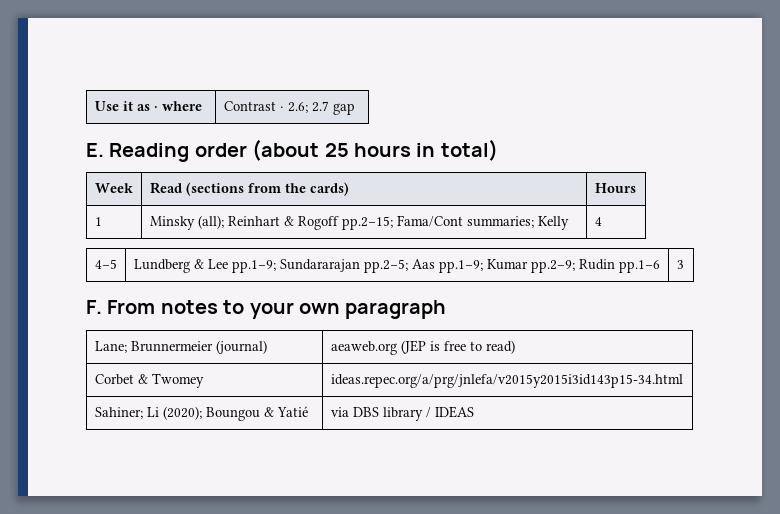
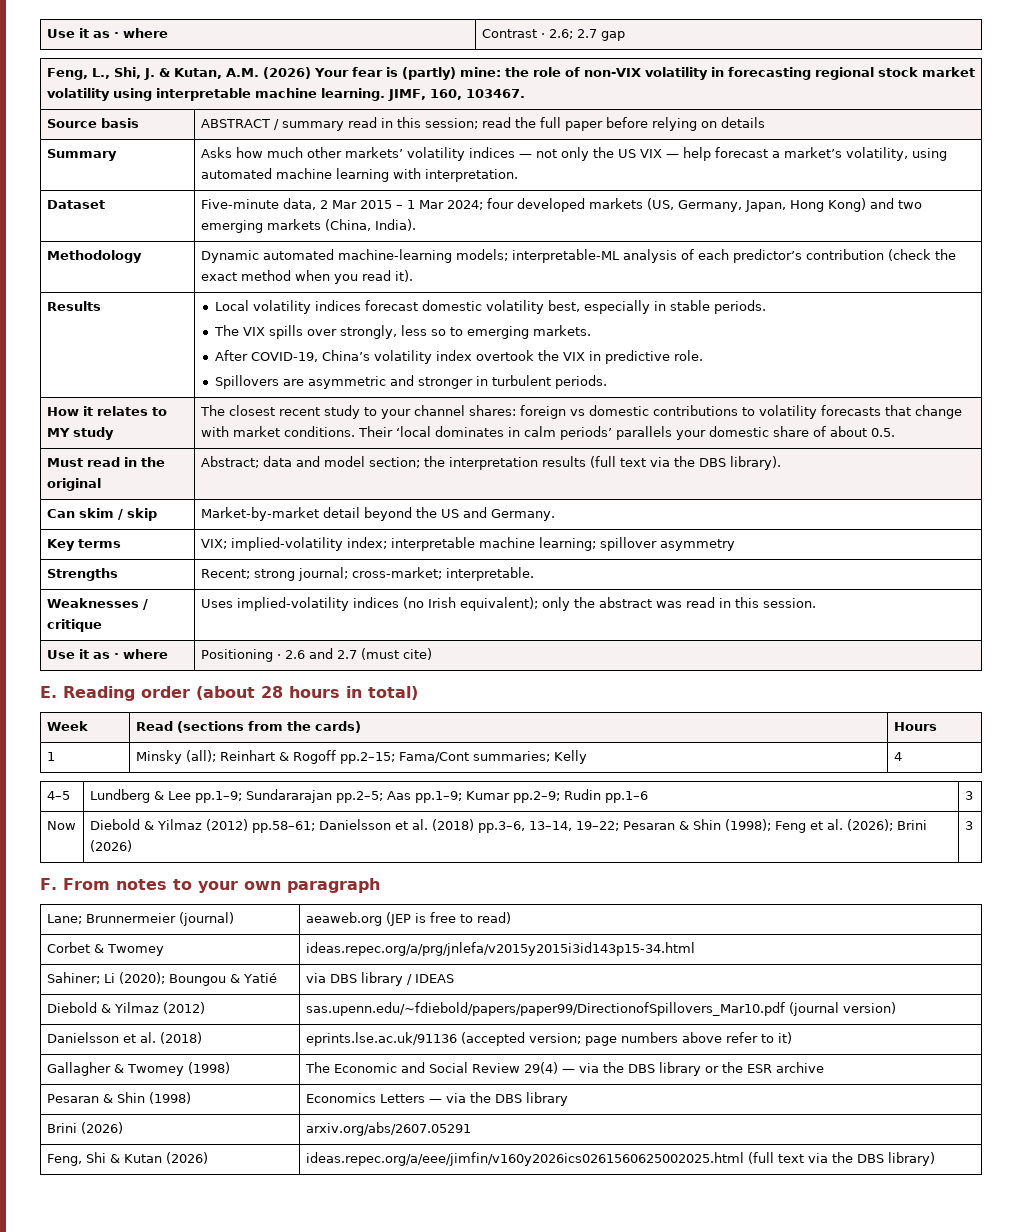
(355, 109) none -> [46,67,975,80] [46,88,525,101] [46,118,139,128] [200,117,765,131] [46,149,117,161] [200,147,947,161] [200,168,518,182] [46,200,105,209] [200,198,922,212] [200,219,416,233] [46,250,142,263] [200,249,956,263] [200,270,413,284] [46,301,101,311] [214,300,766,314] [213,325,591,339] [214,350,703,364] [214,375,607,389] [46,406,167,416] [46,427,114,440] [199,405,962,419] [200,426,895,440] [46,457,165,467] [46,478,101,491] [200,456,781,470] [46,508,157,521] [200,507,555,521] [46,539,121,551] [200,537,735,551] [46,568,118,581] [200,567,534,581] [46,598,148,610] [46,619,102,632] [200,597,816,611] [46,649,168,659] [200,648,432,662] // Feng, L., Shi, J. & Kutan, A.M. (2026) Your fear is (partly) mine: the role of non-VIX volatility in forecasting regional stock market volatility using interpretable machine learning. JIMF, 160, 103467. // Source basis | ABSTRACT / summary read in this session; read the full paper before relying on details // Summary | Asks how much other markets’ volatility indices — not only the US VIX — help forecast a market’s volatility, using automated machine learning with interpretation. // Dataset | Five-minute data, 2 Mar 2015 – 1 Mar 2024; four developed markets (US, Germany, Japan, Hong Kong) and two emerging markets (China, India). // Methodology | Dynamic automated machine-learning models; interpretable-ML analysis of each predictor’s contribution (check the exact method when you read it). // Results | Local volatility indices forecast domestic volatility best, especially in stable periods. // The VIX spills over strongly, less so to emerging markets. // After COVID-19, China’s volatility index overtook the VIX in predictive role. // Spillovers are asymmetric and stronger in turbulent periods. // How it relates to MY study | The closest recent study to your channel shares: foreign vs domestic contributions to volatility forecasts that change with market conditions. Their ‘local dominates in calm periods’ parallels your domestic share of about 0.5. // Must read in the original | Abstract; data and model section; the interpretation results (full text via the DBS library). // Can skim / skip | Market-by-market detail beyond the US and Germany. // Key terms | VIX; implied-volatility index; interpretable machine learning; spillover asymmetry // Strengths | Recent; strong journal; cross-market; interpretable. // Weaknesses / critique | Uses implied-volatility indices (no Irish equivalent); only the abstract was read in this session. // Use it as · where | Positioning · 2.6 and 2.7 (must cite)
[324,143,349,157] 25 -> [261,686,283,698] 28
(684, 264) none -> [46,821,76,830] [89,819,927,833] [89,840,132,852] [964,821,973,830] // Now | Diebold & Yilmaz (2012) pp.58–61; Danielsson et al. (2018) pp.3–6, 13–14, 19–22; Pesaran & Shin (1998); Feng et al. (2026); Brini (2026) | 3
(474, 412) none -> [46,1002,205,1014] [305,1002,896,1016] [46,1032,202,1044] [305,1032,792,1046] [46,1062,230,1076] [304,1062,824,1076] [46,1092,191,1104] [305,1092,568,1106] [46,1122,123,1134] [305,1122,471,1136] [46,1152,208,1166] [305,1152,935,1166] // Diebold & Yilmaz (2012) | sas.upenn.edu/~fdiebold/papers/paper99/DirectionofSpillovers_Mar10.pdf (journal version) // Danielsson et al. (2018) | eprints.lse.ac.uk/91136 (accepted version; page numbers above refer to it) // Gallagher & Twomey (1998) | The Economic and Social Review 29(4) — via the DBS library or the ESR archive // Pesaran & Shin (1998) | Economics Letters — via the DBS library // Brini (2026) | arxiv.org/abs/2607.05291 // Feng, Shi & Kutan (2026) | ideas.repec.org/a/eee/jimfin/v160y2026ics0261560625002025.html (full text via the DBS library)

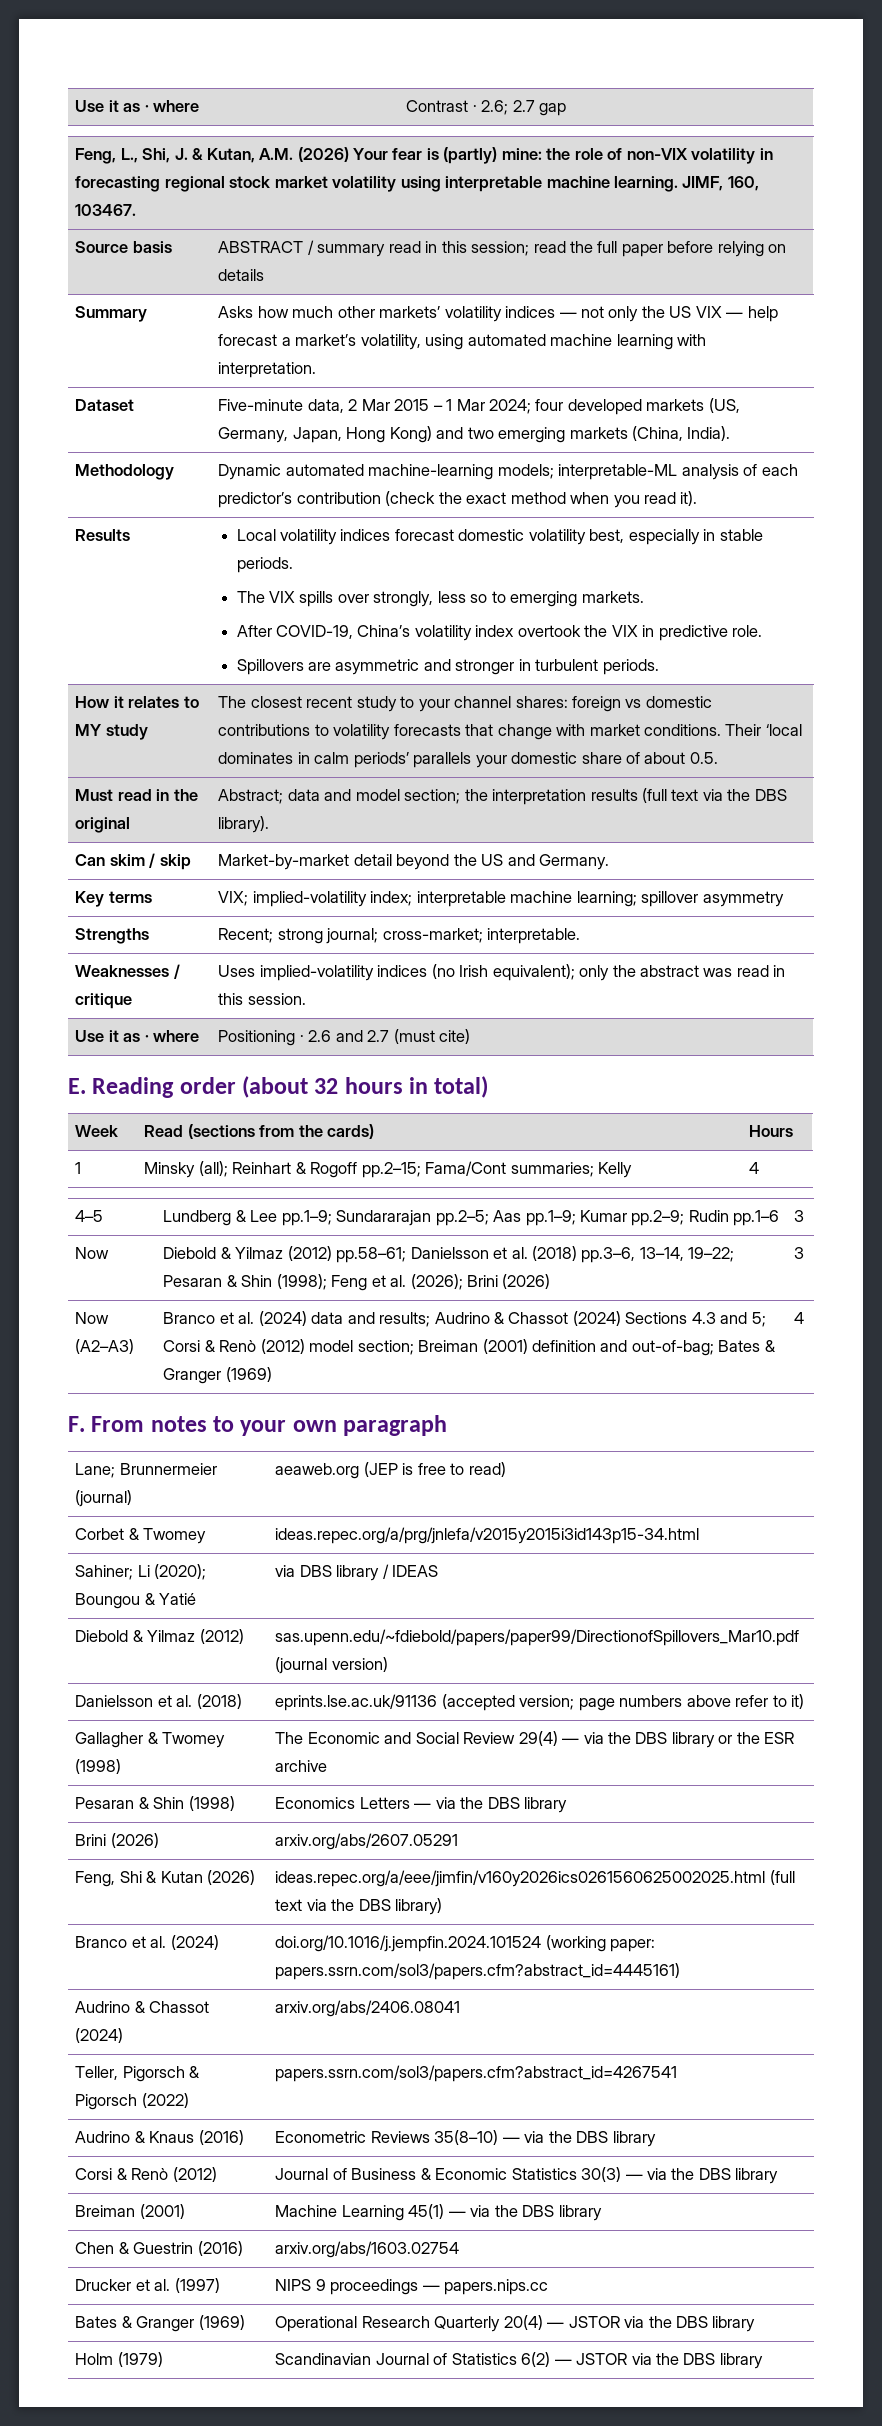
[261,686,283,698] 28 -> [314,1078,339,1094] 32
(973, 825) none -> [75,1312,110,1324] [75,1339,135,1354] [163,1311,766,1327] [163,1339,776,1356] [163,1367,272,1384] [794,1312,805,1324] // Now (A2–A3) | Branco et al. (2024) data and results; Audrino & Chassot (2024) Sections 4.3 and 5; Corsi & Renò (2012) model section; Breiman (2001) definition and out-of-bag; Bates & Granger (1969) | 4
(935, 1159) none -> [75,1935,219,1950] [275,1935,656,1952] [275,1963,681,1980] [75,2001,210,2013] [75,2028,124,2043] [275,2000,461,2017] [75,2066,201,2082] [75,2093,189,2110] [275,2065,678,2082] [75,2130,244,2145] [275,2130,656,2147] [75,2167,217,2182] [275,2167,779,2184] [75,2204,185,2219] [275,2204,602,2221] [75,2241,243,2256] [275,2241,460,2258] [75,2278,220,2293] [275,2279,549,2295] [75,2315,245,2332] [275,2315,756,2332] [75,2352,163,2367] [275,2352,763,2369] // Branco et al. (2024) | doi.org/10.1016/j.jempfin.2024.101524 (working paper: papers.ssrn.com/sol3/papers.cfm?abstract_id=4445161) // Audrino & Chassot (2024) | arxiv.org/abs/2406.08041 // Teller, Pigorsch & Pigorsch (2022) | papers.ssrn.com/sol3/papers.cfm?abstract_id=4267541 // Audrino & Knaus (2016) | Econometric Reviews 35(8–10) — via the DBS library // Corsi & Renò (2012) | Journal of Business & Economic Statistics 30(3) — via the DBS library // Breiman (2001) | Machine Learning 45(1) — via the DBS library // Chen & Guestrin (2016) | arxiv.org/abs/1603.02754 // Drucker et al. (1997) | NIPS 9 proceedings — papers.nips.cc // Bates & Granger (1969) | Operational Research Quarterly 20(4) — JSTOR via the DBS library // Holm (1979) | Scandinavian Journal of Statistics 6(2) — JSTOR via the DBS library

